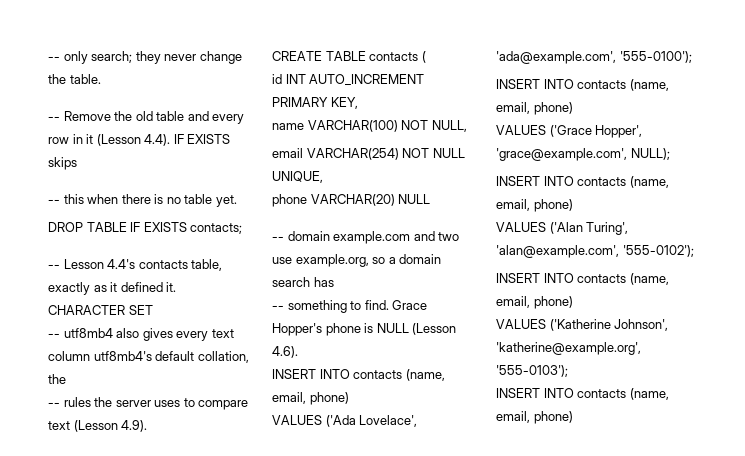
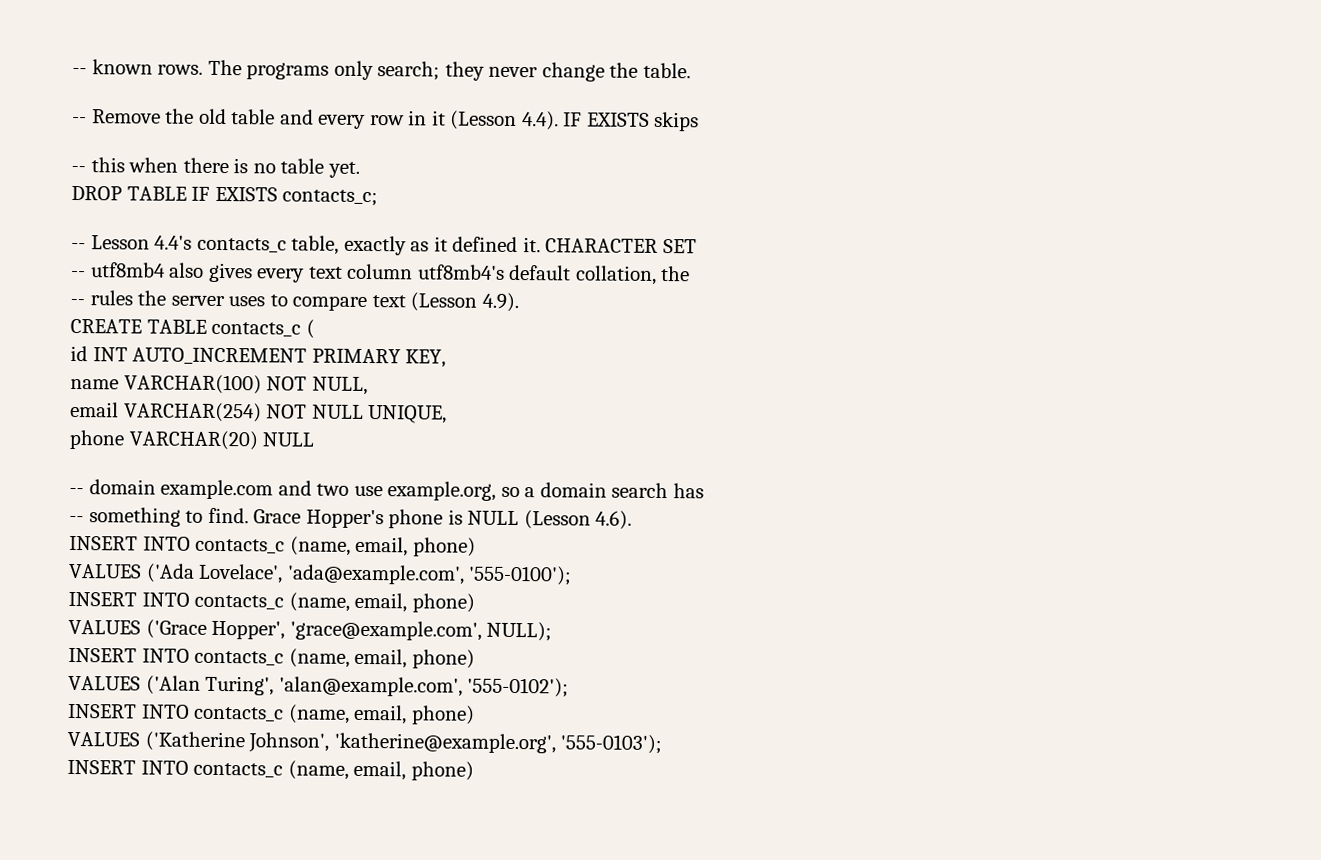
[48,56,60,61] -- -> [72,59,330,80] -- known rows. The programs
[190,223,243,234] contacts; -> [282,189,379,207] contacts_c;
[138,260,188,269] contacts -> [196,237,287,253] contacts_c
[369,52,419,61] contacts -> [211,321,302,337] contacts_c
[353,370,403,379] contacts -> [195,538,286,554] contacts_c
[577,80,627,89] contacts -> [194,594,285,610] contacts_c
[577,177,627,186] contacts -> [194,650,285,666] contacts_c
[577,274,627,283] contacts -> [194,706,285,722] contacts_c
[577,389,627,398] contacts -> [193,762,284,778] contacts_c

